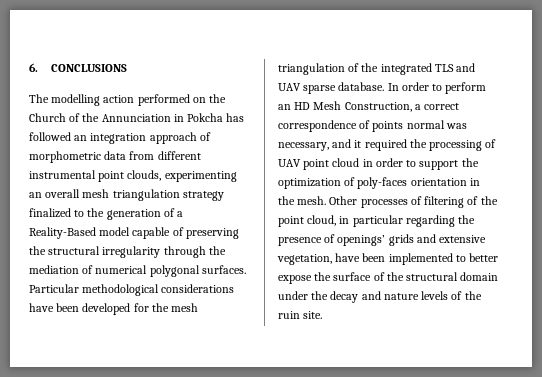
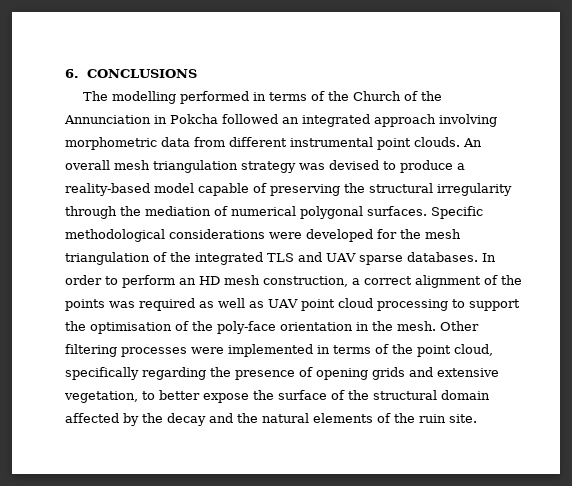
[103,94,206,106] action performed on -> [179,91,325,104] performed in terms of
[226,113,245,122] has -> (218, 119) none
[90,132,211,144] integration approach of -> [302,114,497,127] integrated approach involving
[127,170,237,182] [29,192,42,198] clouds, experimenting an -> [414,137,482,147] clouds. An
[29,208,184,220] [29,227,96,239] finalized to the generation of a Reality-Based -> [299,160,465,173] [65,183,150,196] was devised to produce a reality-based
[29,284,79,293] Particular -> [431,206,483,219] Specific
[29,303,80,312] have been -> [269,232,302,239] were
[338,82,385,91] database. -> [407,252,478,262] databases.
[313,101,460,112] [278,120,467,132] [278,139,497,151] Mesh Construction, a correct correspondence of points normal was necessary, and it required the processing of -> [224,275,522,288] [65,298,264,311] mesh construction, a correct alignment of the points was required as well as
[362,158,403,167] in order -> [377,299,448,311] processing
[278,177,408,189] optimization of poly-faces -> [90,321,276,334] optimisation of the poly-face
[360,196,465,208] processes of filtering -> [65,344,371,357] filtering processes were implemented in terms
[339,215,403,227] in particular -> [65,367,139,380] specifically
[337,235,386,246] openings’ -> [316,368,368,380] opening
[335,253,453,265] have been implemented -> (138, 397) none
[278,291,308,300] under -> [65,413,139,426] affected by
[383,291,449,300] nature levels -> [237,413,373,423] the natural elements

